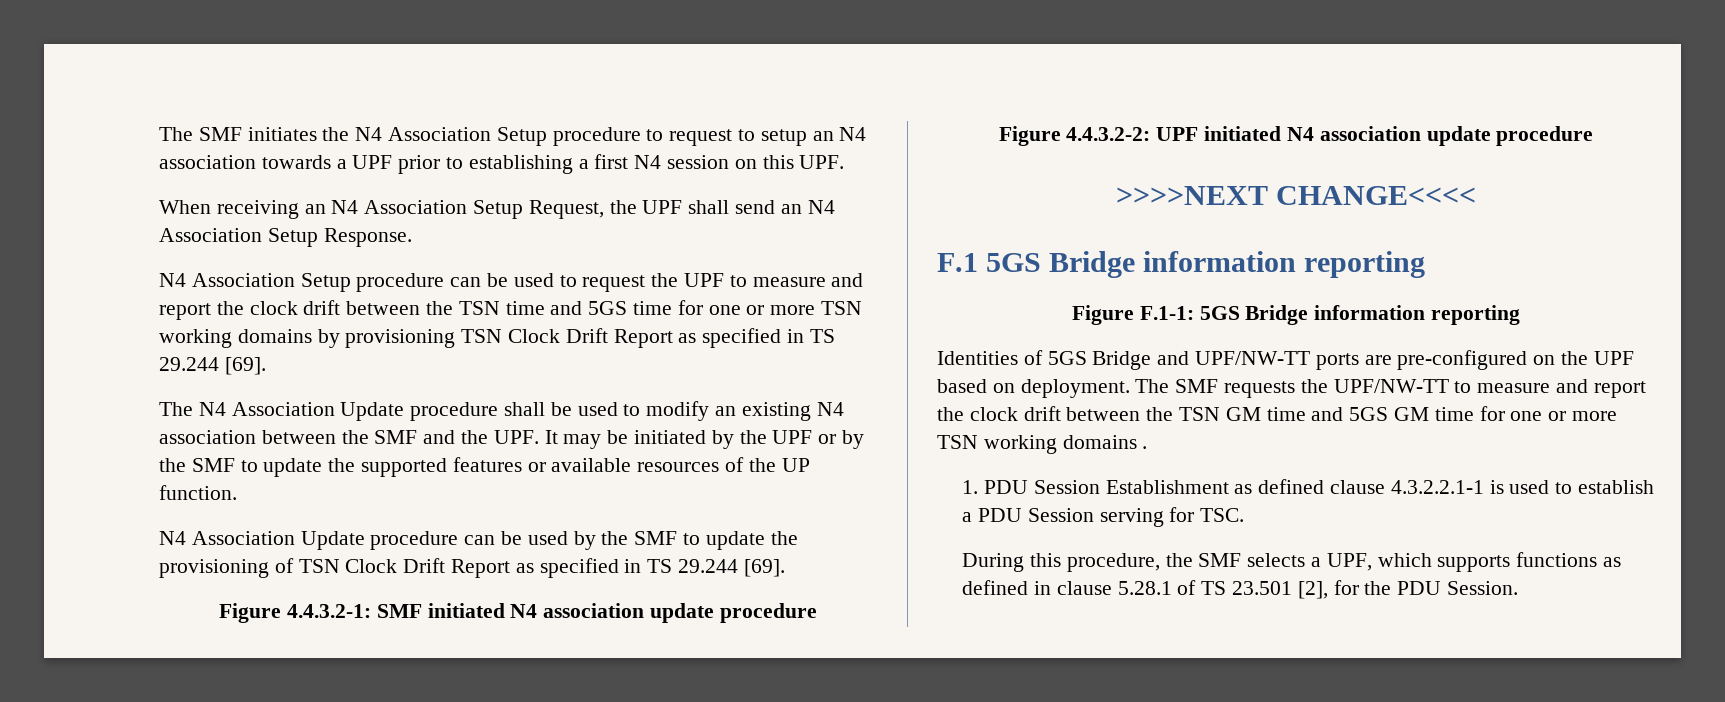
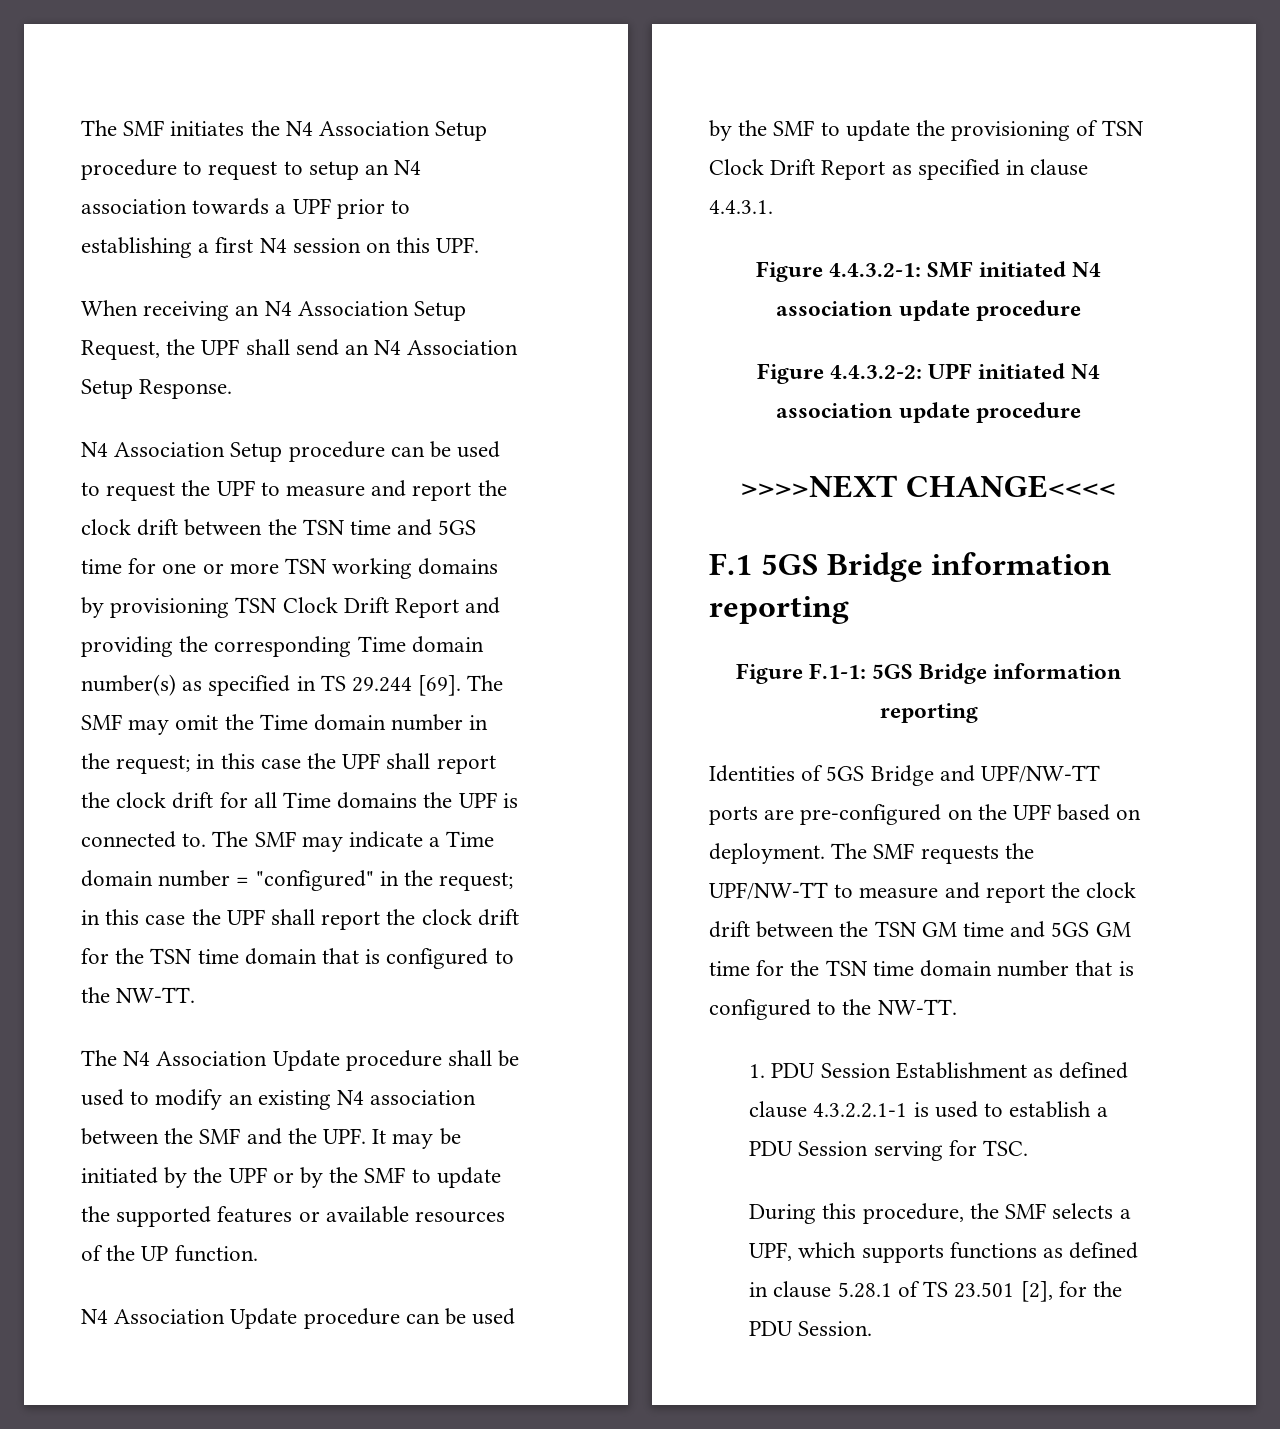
[678,328,835,348] [159,357,266,375] as specified in TS 29.244 [69]. -> [465,597,501,614] [81,636,484,657] [81,674,504,696] [81,714,489,735] [81,753,496,774] [81,792,518,809] [81,831,495,852] [81,870,514,891] [81,909,519,930] [81,948,514,969] [81,987,196,1003] and providing the corresponding Time domain number(s) as specified in TS 29.244 [69]. The SMF may omit the Time domain number in the request; in this case the UPF shall report the clock drift for all Time domains the UPF is connected to. The SMF may indicate a Time domain number = "configured" in the request; in this case the UPF shall report the clock drift for the TSN time domain that is configured to the NW-TT.
[647,559,785,577] TS 29.244 [69]. -> [1030,159,1089,176] [709,200,773,214] clause 4.4.3.1.
[1510,411,1618,421] [937,435,1148,454] one or more TSN working domains . -> [790,960,1134,977] [709,999,957,1020] the TSN time domain number that is configured to the NW-TT.

